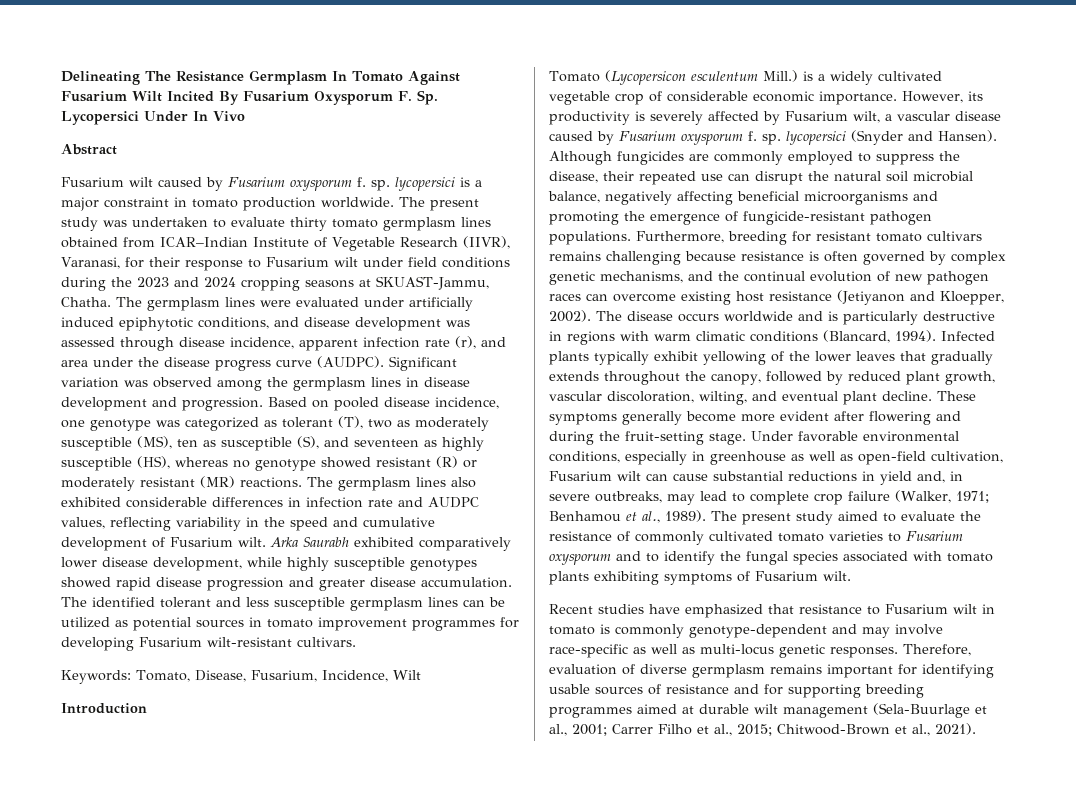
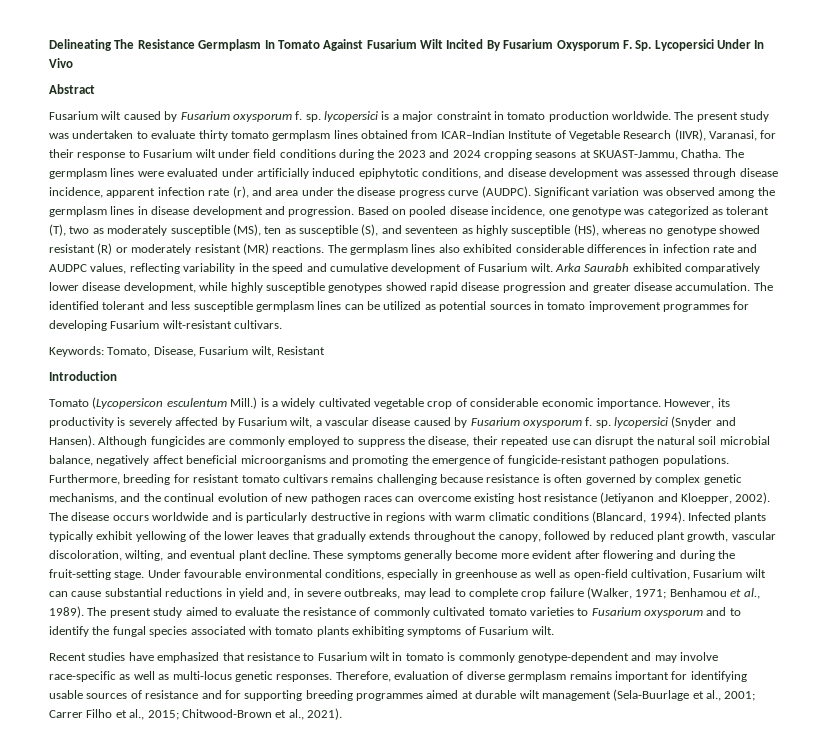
[250,670,421,682] Fusarium, Incidence, Wilt -> [199,346,325,357] Fusarium wilt, Resistant
[677,191,733,205] affecting -> [152,455,184,464] affect
[798,431,858,442] favorable -> [184,569,242,578] favourable

